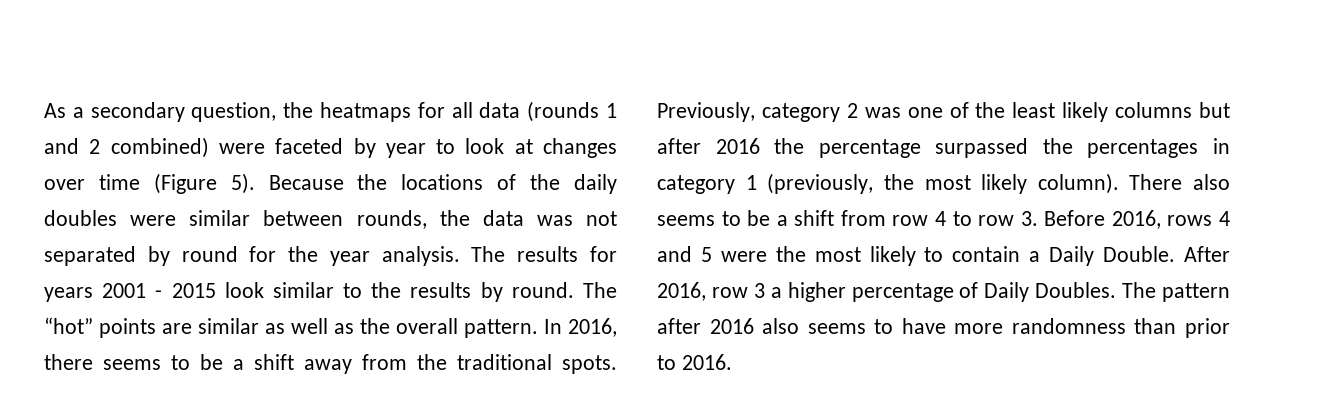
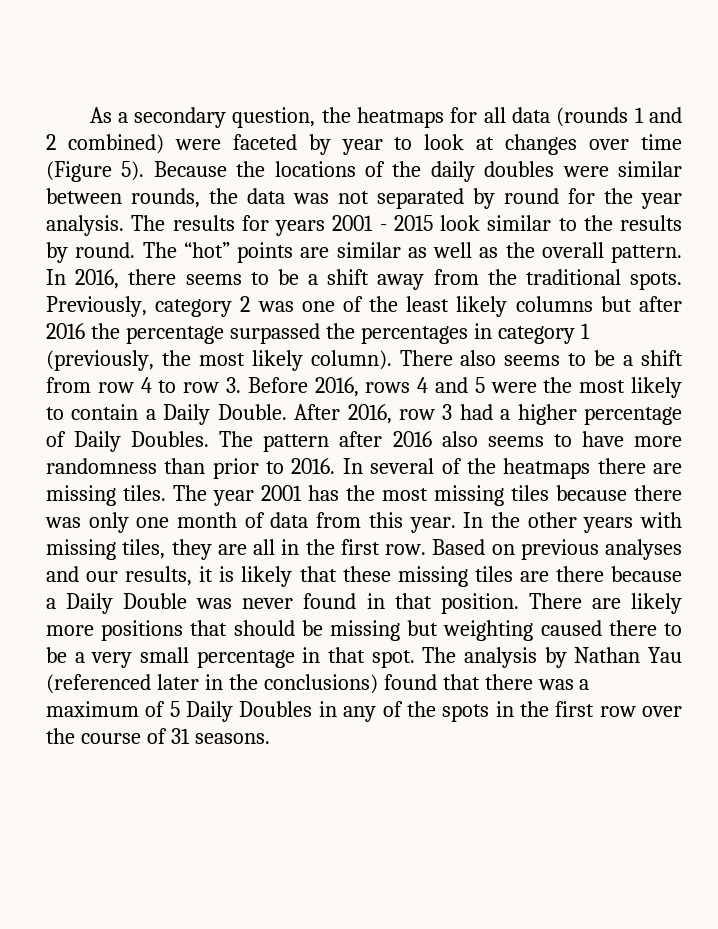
(765, 290) none -> [459,404,493,420] had
(732, 362) none -> [342,458,683,479] [46,485,682,506] [45,512,682,533] [46,539,682,560] [46,566,682,587] [46,593,682,614] [46,620,682,641] [46,647,682,668] [46,674,590,694] [46,701,682,722] [46,728,270,744] In several of the heatmaps there are missing tiles. The year 2001 has the most missing tiles because there was only one month of data from this year. In the other years with missing tiles, they are all in the first row. Based on previous analyses and our results, it is likely that these missing tiles are there because a Daily Double was never found in that position. There are likely more positions that should be missing but weighting caused there to be a very small percentage in that spot. The analysis by Nathan Yau (referenced later in the conclusions) found that there was a maximum of 5 Daily Doubles in any of the spots in the first row over the course of 31 seasons.

